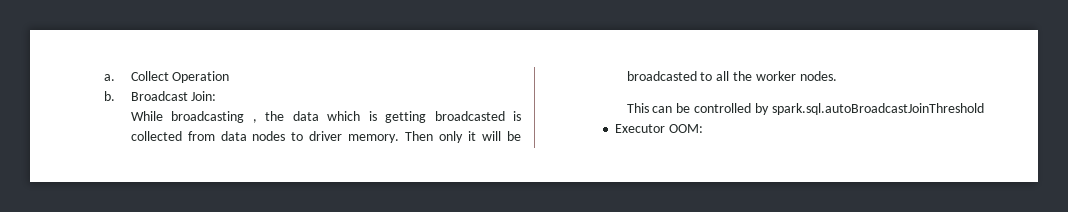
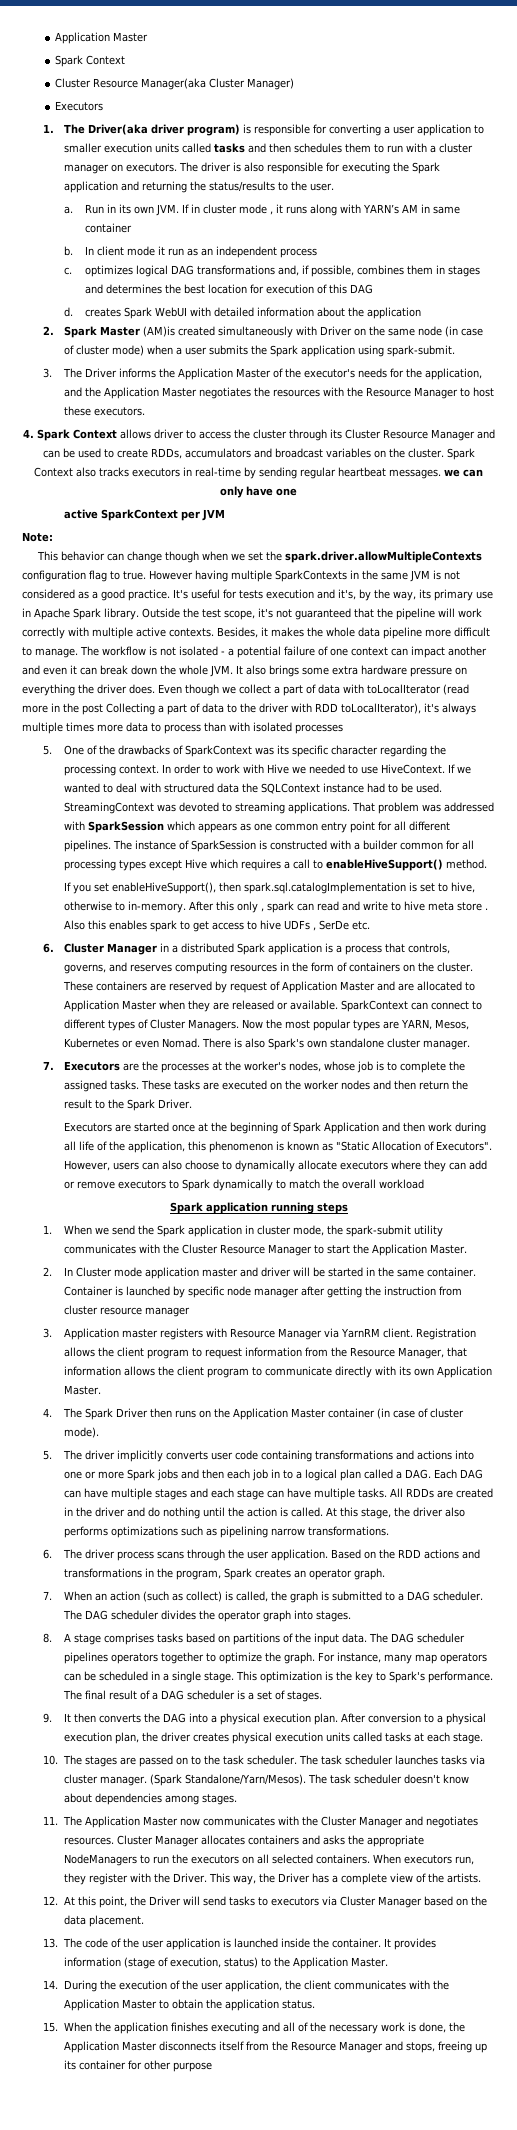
[104,71,230,83] [104,91,217,101] [130,111,522,123] [130,131,521,143] [626,71,837,81] [626,103,984,115] [615,124,704,133] a. Collect Operation // b. Broadcast Join: // While broadcasting , the data which is getting broadcasted is collected from data nodes to driver memory. Then only it will be broadcasted to all the worker nodes. // This can be controlled by spark.sql.autoBroadcastJoinThreshold // Executor OOM: -> [55,32,149,44] [55,55,126,67] [55,78,295,90] [55,101,104,111] [43,124,485,136] [64,143,474,153] [64,162,441,174] [64,181,335,193] [64,204,461,216] [85,223,133,233] [64,246,318,258] [64,265,481,277] [85,284,374,294] [64,307,422,319] [43,326,484,338] [64,345,456,357] [43,368,483,380] [64,387,495,399] [64,406,146,416] [22,429,495,441] [42,448,475,460] [34,467,483,479] [220,486,297,498] [64,509,226,521] [22,532,53,542] [37,551,483,563] [22,570,460,582] [22,589,493,601] [22,608,482,620] [22,627,490,639] [22,646,487,658] [22,665,467,677] [22,684,469,696] [22,703,476,715] [22,722,343,734] [43,745,447,757] [64,764,472,776] [64,783,443,794] [64,802,495,814] [64,821,451,833] [64,840,475,852] [64,859,488,871] [64,882,476,894] [64,901,489,913] [64,920,371,932] [43,943,451,955] [64,962,474,974] [63,981,476,993] [64,1000,483,1012] [64,1019,470,1031] [64,1038,471,1050] [43,1061,466,1073] [64,1080,469,1092] [64,1099,193,1111] [64,1122,487,1134] [64,1141,493,1153] [64,1160,488,1172] [64,1179,425,1191] [169,1202,348,1214] [43,1225,444,1237] [64,1244,468,1256] [43,1267,477,1279] [64,1286,463,1298] [64,1305,191,1317] [43,1328,477,1340] [64,1347,468,1359] [64,1366,493,1378] [64,1385,102,1395] [43,1408,465,1420] [64,1427,100,1438] [43,1450,475,1462] [64,1469,484,1481] [64,1488,494,1500] [64,1507,466,1519] [64,1526,390,1538] [43,1549,481,1561] [64,1568,386,1580] [43,1591,484,1603] [63,1610,352,1622] [43,1633,466,1645] [64,1652,488,1664] [64,1671,494,1683] [63,1690,323,1702] [43,1713,487,1725] [64,1732,484,1744] [43,1755,486,1767] [64,1774,470,1786] [64,1793,238,1805] [43,1816,479,1828] [64,1835,425,1847] [64,1854,475,1866] [64,1873,482,1885] [43,1896,488,1908] [64,1915,145,1927] [43,1938,437,1950] [64,1957,389,1969] [43,1980,450,1992] [64,1999,316,2011] [43,2022,466,2034] [64,2041,488,2053] [64,2060,213,2072] Application Master // Spark Context // Cluster Resource Manager(aka Cluster Manager) // Executors // 1. The Driver(aka driver program) is responsible for converting a user application to smaller execution units called tasks and then schedules them to run with a cluster manager on executors. The driver is also responsible for executing the Spark application and returning the status/results to the user. // a. Run in its own JVM. If in cluster mode , it runs along with YARN’s AM in same container // b. In client mode it run as an independent process // c. optimizes logical DAG transformations and, if possible, combines them in stages and determines the best location for execution of this DAG // d. creates Spark WebUI with detailed information about the application // 2. Spark Master (AM)is created simultaneously with Driver on the same node (in case of cluster mode) when a user submits the Spark application using spark-submit. // 3. The Driver informs the Application Master of the executor's needs for the application, and the Application Master negotiates the resources with the Resource Manager to host these executors. // 4. Spark Context allows driver to access the cluster through its Cluster Resource Manager and can be used to create RDDs, accumulators and broadcast variables on the cluster. Spark Context also tracks executors in real-time by sending regular heartbeat messages. we can only have one // active SparkContext per JVM // Note: // This behavior can change though when we set the spark.driver.allowMultipleContexts configuration flag to true. However having multiple SparkContexts in the same JVM is not considered as a good practice. It's useful for tests execution and it's, by the way, its primary use in Apache Spark library. Outside the test scope, it's not guaranteed that the pipeline will work correctly with multiple active contexts. Besides, it makes the whole data pipeline more difficult to manage. The workflow is not isolated - a potential failure of one context can impact another and even it can break down the whole JVM. It also brings some extra hardware pressure on everything the driver does. Even though we collect a part of data with toLocalIterator (read more in the post Collecting a part of data to the driver with RDD toLocalIterator), it's always multiple times more data to process than with isolated processes // 5. One of the drawbacks of SparkContext was its specific character regarding the processing context. In order to work with Hive we needed to use HiveContext. If we wanted to deal with structured data the SQLContext instance had to be used. StreamingContext was devoted to streaming applications. That problem was addressed with SparkSession which appears as one common entry point for all different pipelines. The instance of SparkSession is constructed with a builder common for all processing types except Hive which requires a call to enableHiveSupport() method. // If you set enableHiveSupport(), then spark.sql.catalogImplementation is set to hive, otherwise to in-memory. After this only , spark can read and write to hive meta store . Also this enables spark to get access to hive UDFs , SerDe etc. // 6. Cluster Manager in a distributed Spark application is a process that controls, governs, and reserves computing resources in the form of containers on the cluster. These containers are reserved by request of Application Master and are allocated to Application Master when they are released or available. SparkContext can connect to different types of Cluster Managers. Now the most popular types are YARN, Mesos, Kubernetes or even Nomad. There is also Spark's own standalone cluster manager. // 7. Executors are the processes at the worker's nodes, whose job is to complete the assigned tasks. These tasks are executed on the worker nodes and then return the result to the Spark Driver. // Executors are started once at the beginning of Spark Application and then work during all life of the application, this phenomenon is known as "Static Allocation of Executors". However, users can also choose to dynamically allocate executors where they can add or remove executors to Spark dynamically to match the overall workload // Spark application running steps // 1. When we send the Spark application in cluster mode, the spark-submit utility communicates with the Cluster Resource Manager to start the Application Master. // 2. In Cluster mode application master and driver will be started in the same container. Container is launched by specific node manager after getting the instruction from cluster resource manager // 3. Application master registers with Resource Manager via YarnRM client. Registration allows the client program to request information from the Resource Manager, that information allows the client program to communicate directly with its own Application Master. // 4. The Spark Driver then runs on the Application Master container (in case of cluster mode). // 5. The driver implicitly converts user code containing transformations and actions into one or more Spark jobs and then each job in to a logical plan called a DAG. Each DAG can have multiple stages and each stage can have multiple tasks. All RDDs are created in the driver and do nothing until the action is called. At this stage, the driver also performs optimizations such as pipelining narrow transformations. // 6. The driver process scans through the user application. Based on the RDD actions and transformations in the program, Spark creates an operator graph. // 7. When an action (such as collect) is called, the graph is submitted to a DAG scheduler. The DAG scheduler divides the operator graph into stages. // 8. A stage comprises tasks based on partitions of the input data. The DAG scheduler pipelines operators together to optimize the graph. For instance, many map operators can be scheduled in a single stage. This optimization is the key to Spark's performance. The final result of a DAG scheduler is a set of stages. // 9. It then converts the DAG into a physical execution plan. After conversion to a physical execution plan, the driver creates physical execution units called tasks at each stage. // 10. The stages are passed on to the task scheduler. The task scheduler launches tasks via cluster manager. (Spark Standalone/Yarn/Mesos). The task scheduler doesn't know about dependencies among stages. // 11. The Application Master now communicates with the Cluster Manager and negotiates resources. Cluster Manager allocates containers and asks the appropriate NodeManagers to run the executors on all selected containers. When executors run, they register with the Driver. This way, the Driver has a complete view of the artists. // 12. At this point, the Driver will send tasks to executors via Cluster Manager based on the data placement. // 13. The code of the user application is launched inside the container. It provides information (stage of execution, status) to the Application Master. // 14. During the execution of the user application, the client communicates with the Application Master to obtain the application status. // 15. When the application finishes executing and all of the necessary work is done, the Application Master disconnects itself from the Resource Manager and stops, freeing up its container for other purpose

